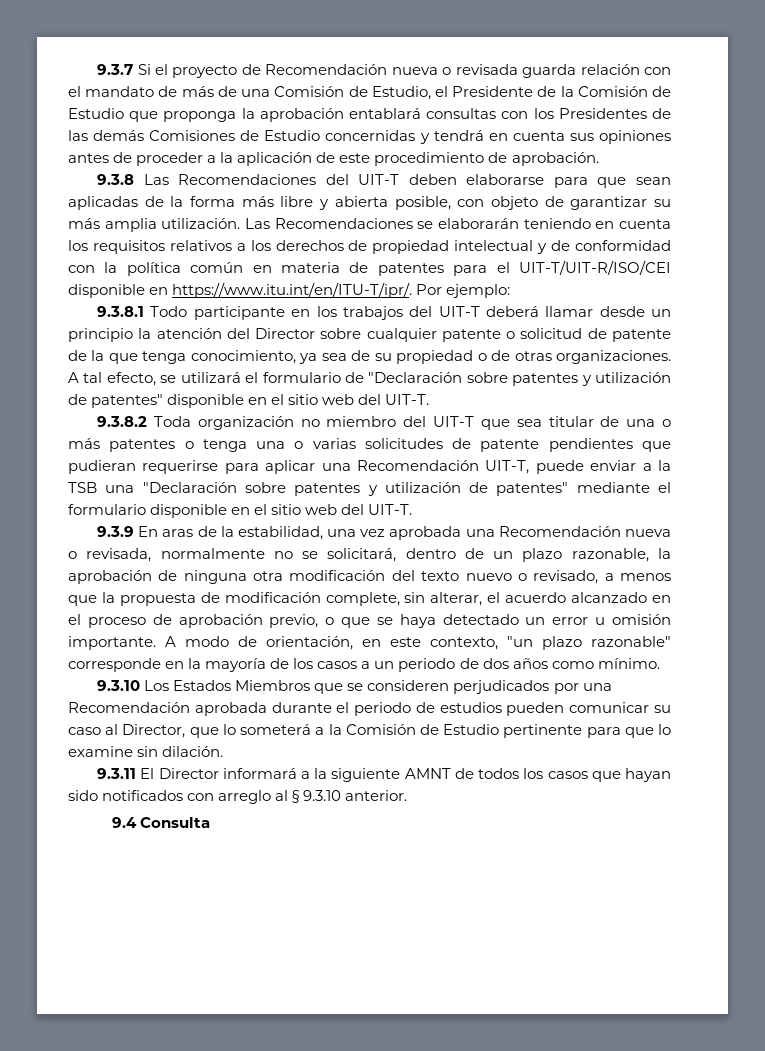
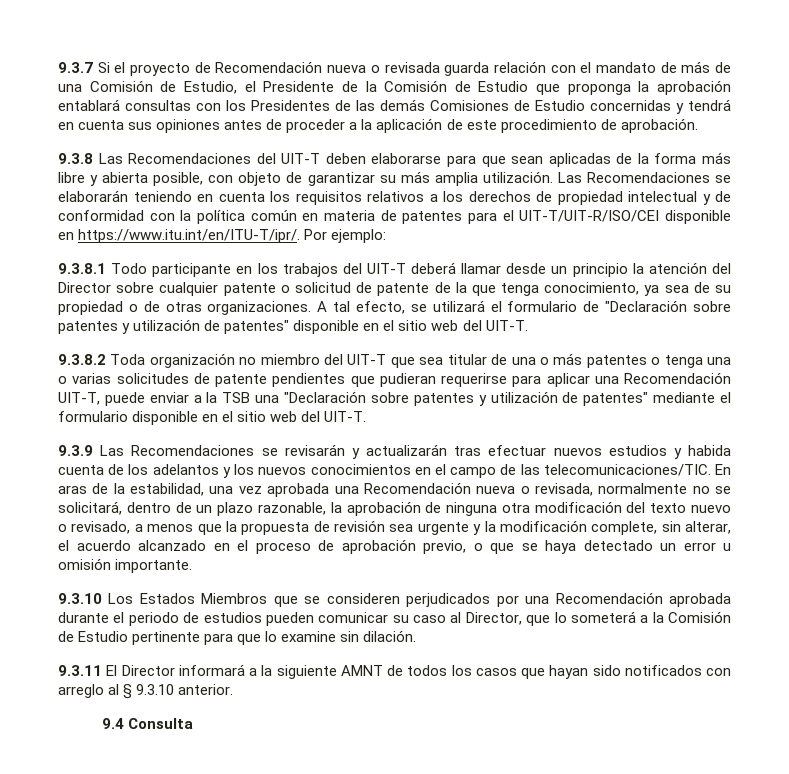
(135, 531) none -> [100,444,731,459] [58,464,711,478] Las Recomendaciones se revisarán y actualizarán tras efectuar nuevos estudios y habida cuenta de los adelantos y los nuevos conocimientos en el campo de las telecomunicaciones/TIC.
(220, 597) none -> [334,520,496,535] revisión sea urgente y la
[165,636,671,650] [68,658,660,672] A modo de orientación, en este contexto, "un plazo razonable" corresponde en la mayoría de los casos a un periodo de dos años como mínimo. -> (193, 566) none

